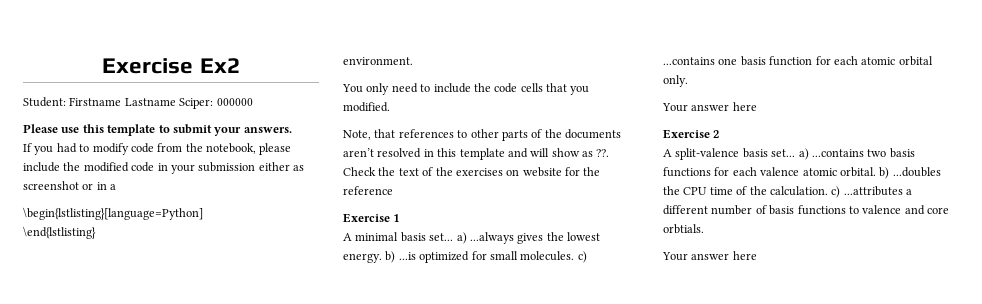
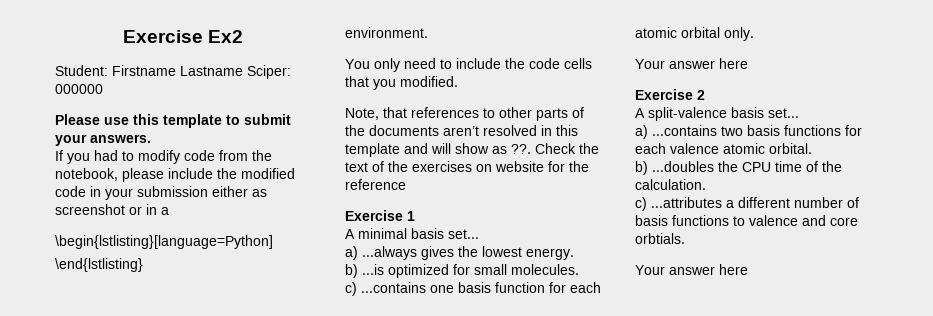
(454, 237) none -> (479, 234) //
(382, 258) none -> (574, 254) //
(575, 256) none -> (579, 269) //
(796, 153) none -> (799, 113) //
(876, 172) none -> (812, 148) //
(828, 191) none -> (706, 184) //

